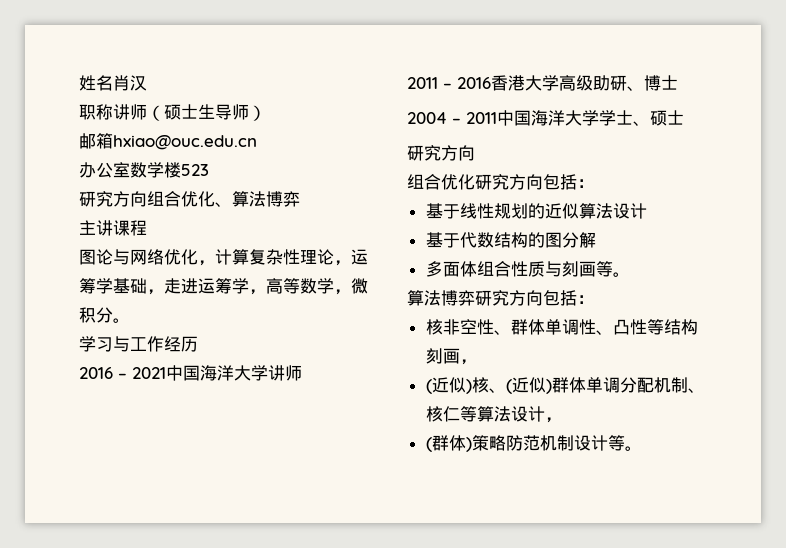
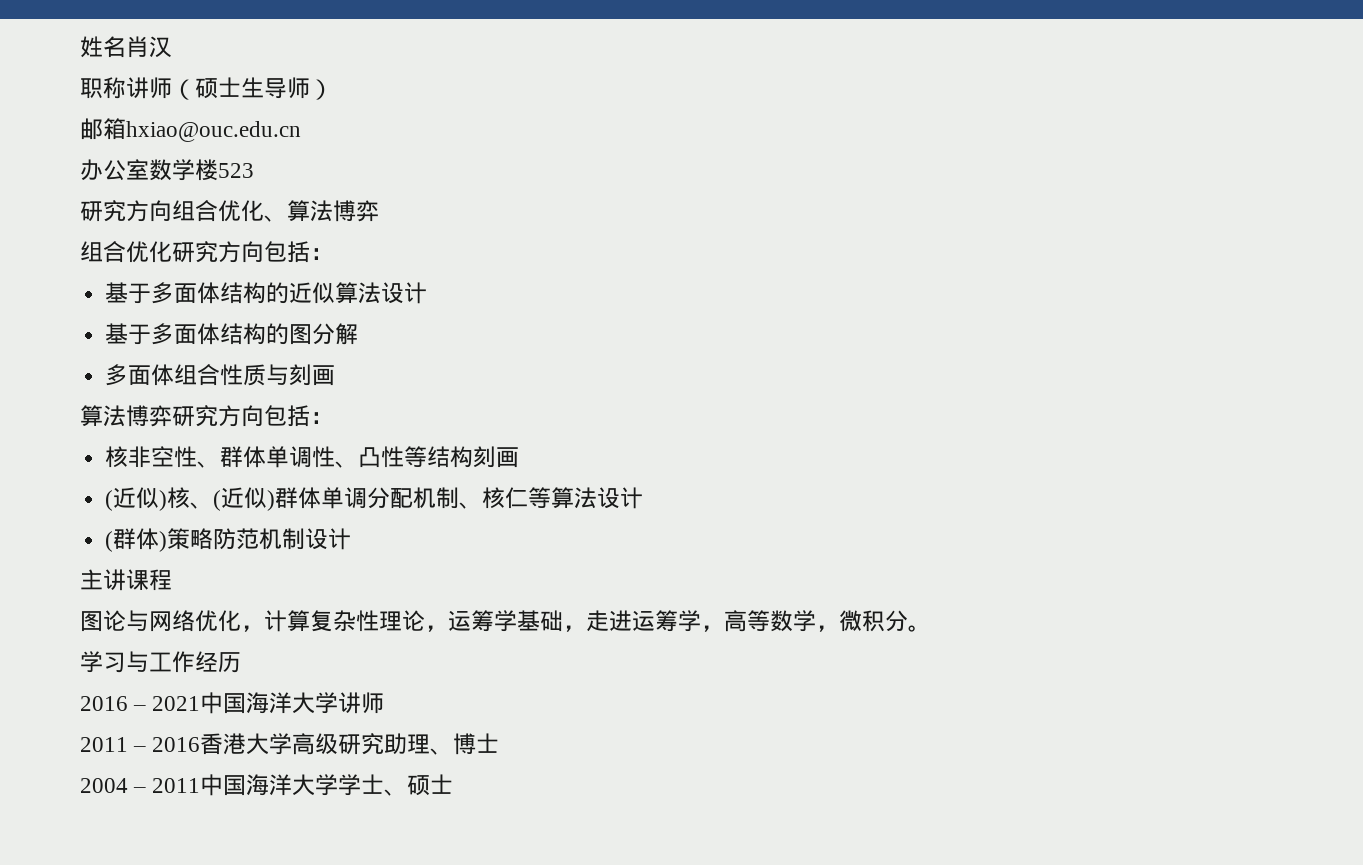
(300, 199) none -> [80,241,333,263] [105,282,428,304] [105,323,359,345] [105,364,336,386] [80,405,333,427] [105,446,520,468] [105,487,644,511] [105,528,352,552] // 组合优化研究方向包括： // 基于多面体结构的近似算法设计 // 基于多面体结构的图分解 // 多面体组合性质与刻画 // 算法博弈研究方向包括： // 核非空性、群体单调性、凸性等结构刻画 // (近似)核、(近似)群体单调分配机制、核仁等算法设计 // (群体)策略防范机制设计
[593,75,627,91] 助研 -> [338,733,431,755] 研究助理
[407,145,475,161] [407,174,594,190] [425,203,647,219] [425,232,596,248] [425,261,630,277] [407,290,594,306] [425,319,698,335] [425,348,477,365] [425,377,705,394] [425,406,562,423] [425,435,642,452] // 研究方向 // 组合优化研究方向包括： // 基于线性规划的近似算法设计 // 基于代数结构的图分解 // 多面体组合性质与刻画等。 // 算法博弈研究方向包括： // 核非空性、群体单调性、凸性等结构刻画， // (近似)核、(近似)群体单调分配机制、核仁等算法设计， // (群体)策略防范机制设计等。 -> (454, 784) none

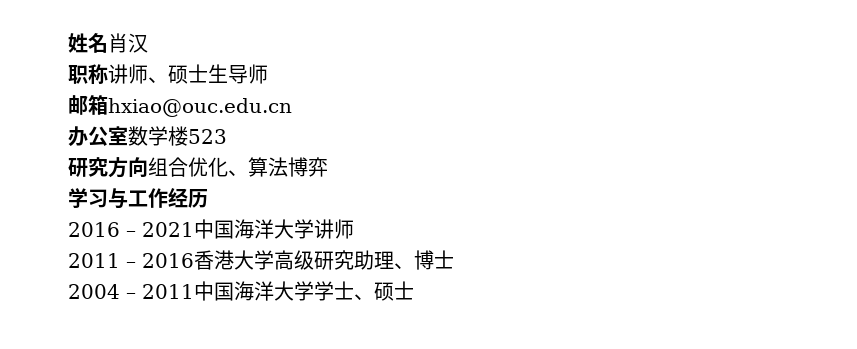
[172,79,195,100] （ -> [148,77,168,83] 、
[310,79,333,100] ） -> (268, 74) none
[80,241,333,263] [105,282,428,304] [105,323,359,345] [105,364,336,386] [80,405,333,427] [105,446,520,468] [105,487,644,511] [105,528,352,552] [80,569,172,591] [80,610,931,632] // 组合优化研究方向包括： // 基于多面体结构的近似算法设计 // 基于多面体结构的图分解 // 多面体组合性质与刻画 // 算法博弈研究方向包括： // 核非空性、群体单调性、凸性等结构刻画 // (近似)核、(近似)群体单调分配机制、核仁等算法设计 // (群体)策略防范机制设计 // 主讲课程 // 图论与网络优化，计算复杂性理论，运筹学基础，走进运筹学，高等数学，微积分。 -> (328, 167) none

